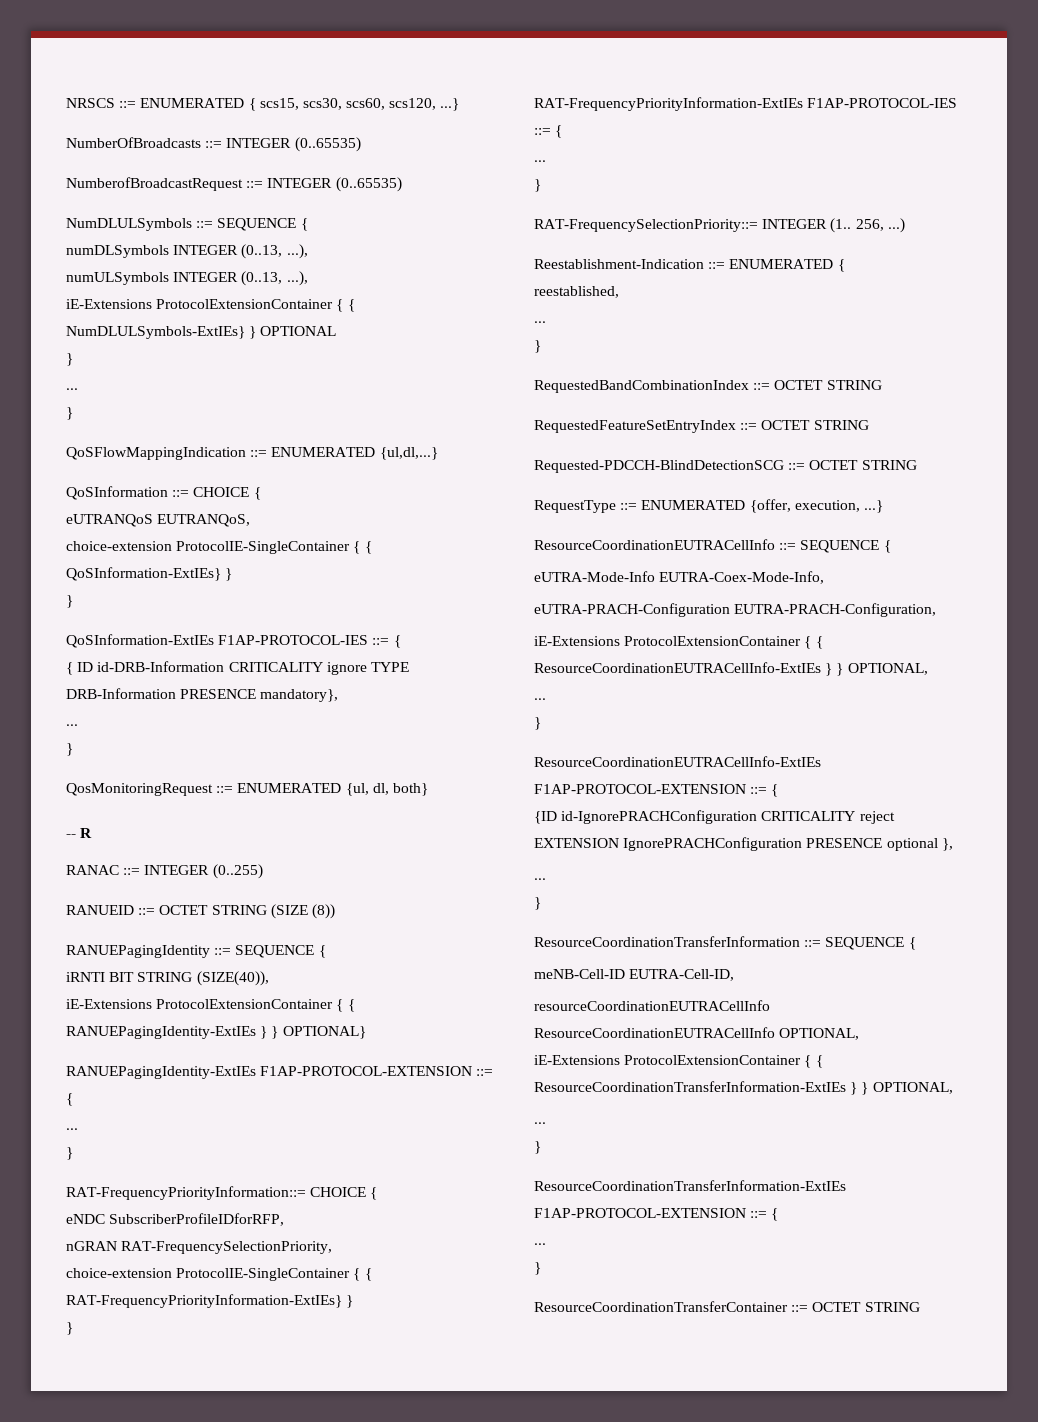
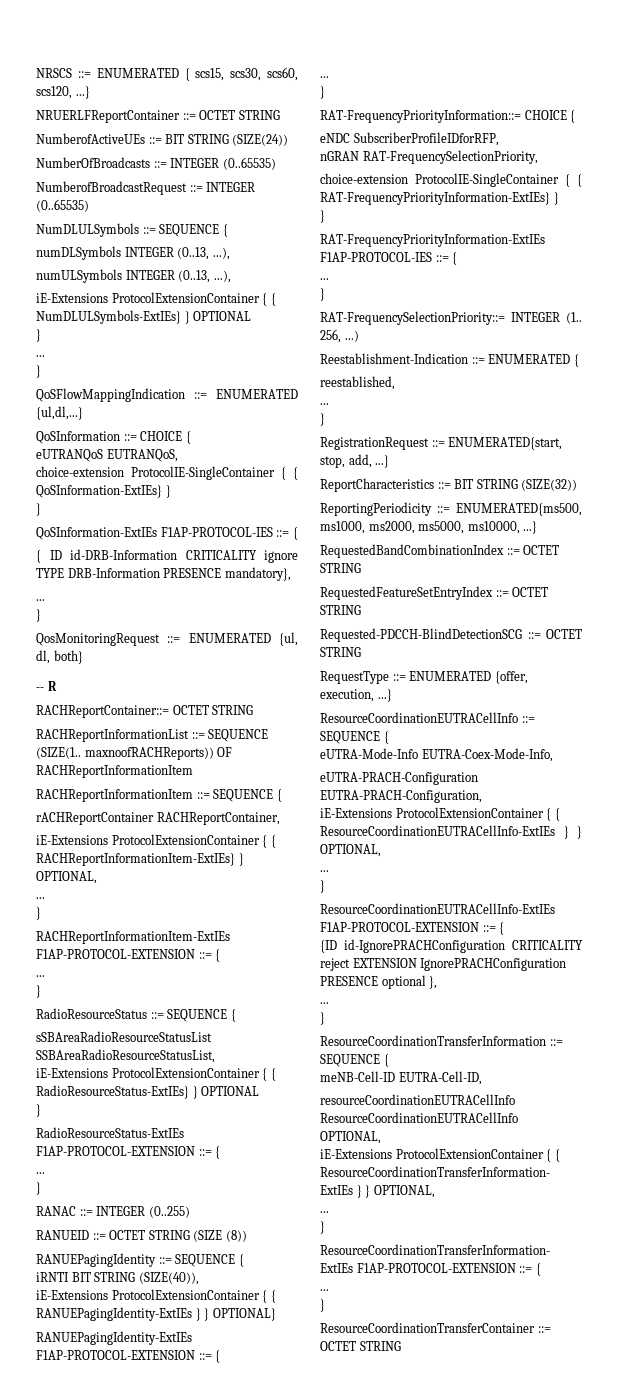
(460, 104) none -> [36,110,280,123] [36,133,289,146] // NRUERLFReportContainer ::= OCTET STRING // NumberofActiveUEs ::= BIT STRING (SIZE(24))
(93, 833) none -> [36,705,254,718] [36,729,269,742] [36,747,233,760] [36,765,193,778] [36,789,282,802] [36,812,280,825] [36,834,276,848] [36,853,244,866] [36,871,97,884] [36,897,45,899] [36,907,41,920] [36,931,230,944] [36,949,221,962] [36,975,45,977] [36,985,41,998] [36,1008,236,1022] [36,1031,212,1042] [36,1049,215,1063] [36,1067,276,1081] [36,1085,260,1099] [36,1104,41,1117] [36,1127,184,1138] [36,1146,221,1159] [36,1172,45,1174] [36,1182,41,1195] // RACHReportContainer::= OCTET STRING // RACHReportInformationList ::= SEQUENCE (SIZE(1.. maxnoofRACHReports)) OF RACHReportInformationItem // RACHReportInformationItem ::= SEQUENCE { // rACHReportContainer RACHReportContainer, // iE-Extensions ProtocolExtensionContainer { { RACHReportInformationItem-ExtIEs} } OPTIONAL, // ... // } // RACHReportInformationItem-ExtIEs F1AP-PROTOCOL-EXTENSION ::= { // ... // } // RadioResourceStatus ::= SEQUENCE { // sSBAreaRadioResourceStatusList SSBAreaRadioResourceStatusList, // iE-Extensions ProtocolExtensionContainer { { RadioResourceStatus-ExtIEs} } OPTIONAL // } // RadioResourceStatus-ExtIEs F1AP-PROTOCOL-EXTENSION ::= { // ... // }
(541, 346) none -> [320,437,563,450] [320,454,390,468] [320,478,578,492] [320,502,582,516] [320,521,538,534] // RegistrationRequest ::= ENUMERATED{start, stop, add, ...} // ReportCharacteristics ::= BIT STRING (SIZE(32)) // ReportingPeriodicity ::= ENUMERATED{ms500, ms1000, ms2000, ms5000, ms10000, ...}

